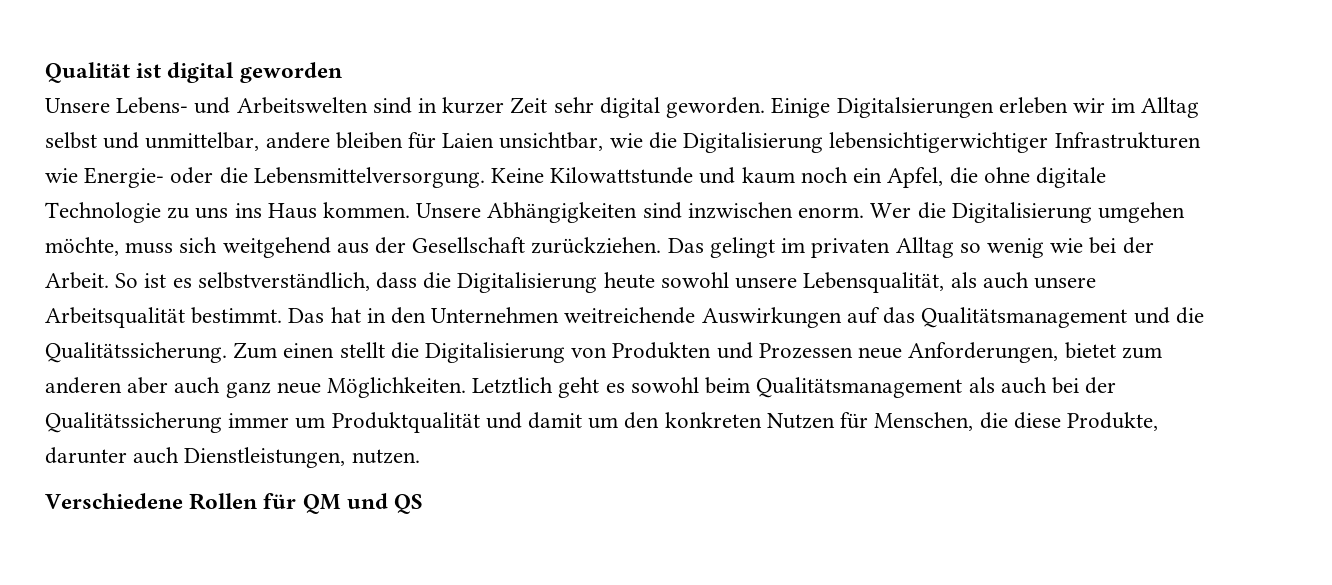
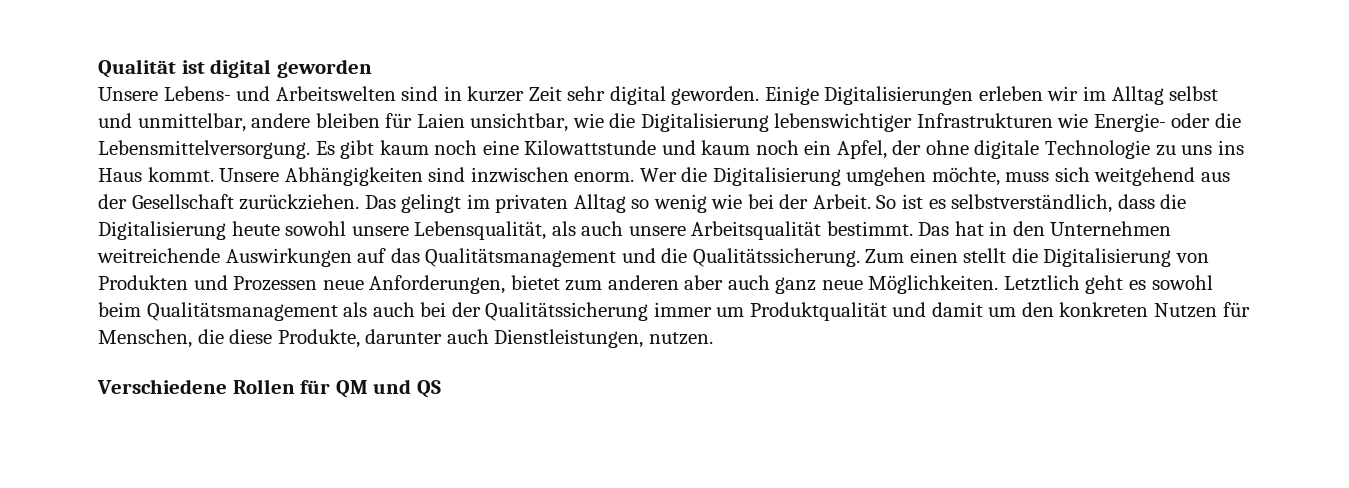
[836,97,994,118] Digitalsierungen -> [824,86,974,105] Digitalisierungen
[829,132,1049,153] lebensichtigerwichtiger -> [774,113,913,132] lebenswichtiger
[491,168,545,183] Keine -> [315,140,519,159] Es gibt kaum noch eine
[949,167,978,184] die -> [892,140,922,155] der
[323,202,411,218] kommen. -> [147,167,214,182] kommt.

